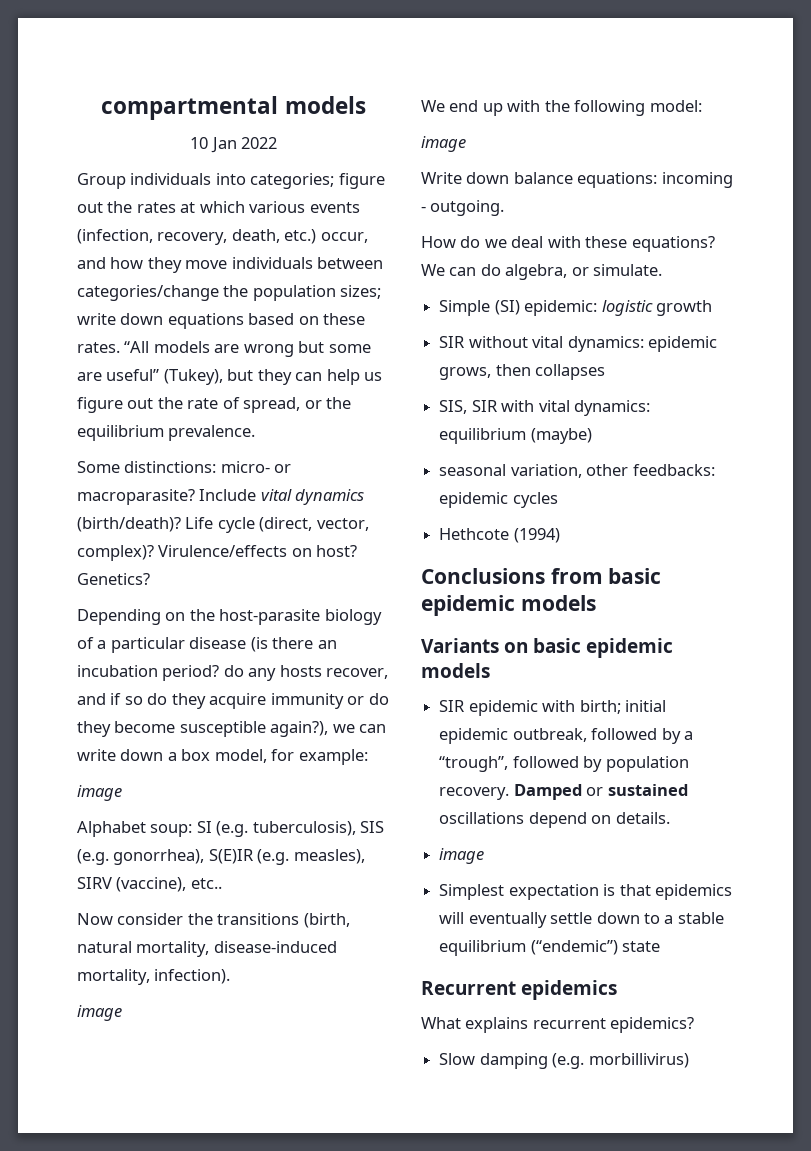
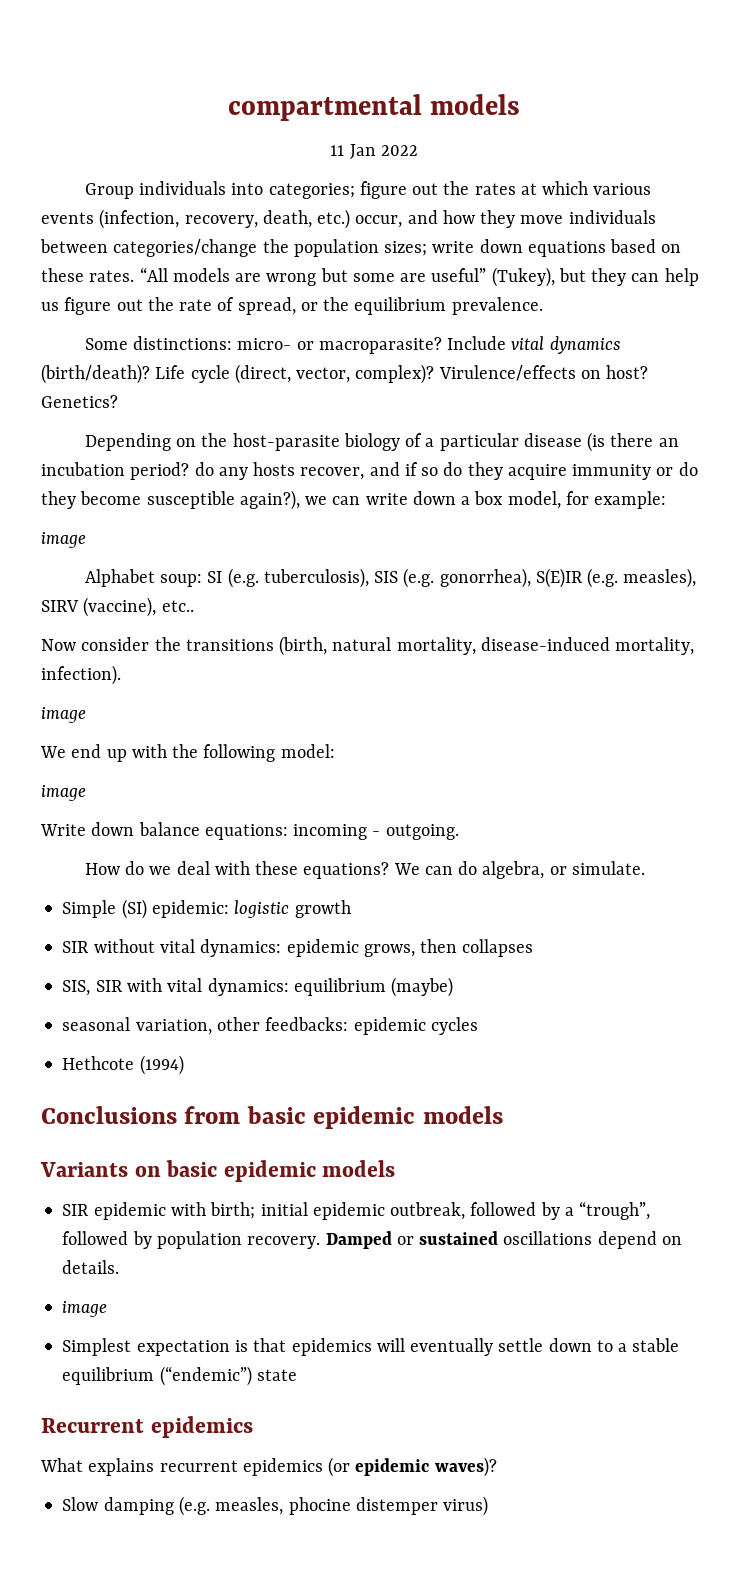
[190,137,209,149] 10 -> [330,145,345,156] 11
[610,1017,695,1033] epidemics? -> [242,1457,497,1477] epidemics (or epidemic waves)?
[588,1053,689,1068] morbillivirus) -> [215,1496,489,1516] measles, phocine distemper virus)

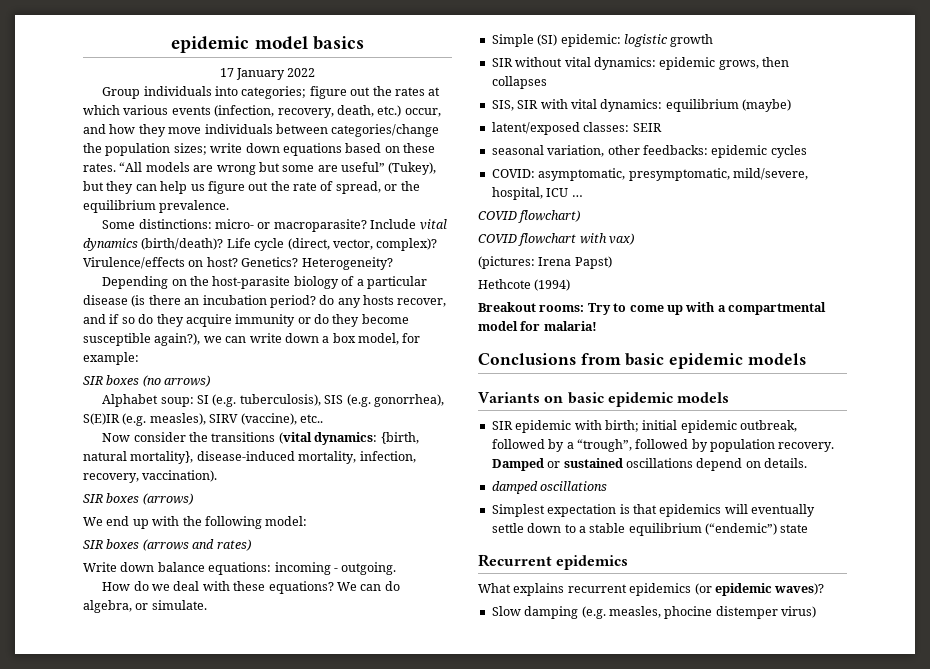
[227,94,521,121] [330,144,376,159] compartmental models // 11 Jan -> [171,36,364,53] [219,68,285,80] epidemic model basics // 17 January
(118, 401) none -> [301,257,393,270] Heterogeneity?
[41,532,86,548] image -> [83,375,211,387] SIR boxes (no arrows)
[279,636,695,656] [41,665,121,685] [41,707,86,723] (birth, natural mortality, disease-induced mortality, infection). // image -> [278,432,419,445] [83,451,416,464] [83,470,218,483] [83,493,193,505] (vital dynamics: {birth, natural mortality}, disease-induced mortality, infection, recovery, vaccination). // SIR boxes (arrows)
[41,785,86,801] image -> [83,539,251,551] SIR boxes (arrows and rates)
(454, 987) none -> [491,122,662,135] // latent/exposed classes: SEIR
[62,1055,184,1075] Hethcote (1994) -> [491,168,808,181] [491,187,583,200] [478,210,581,223] [478,233,635,246] [478,256,612,269] [478,279,571,291] [478,302,826,315] [478,321,597,331] COVID: asymptomatic, presymptomatic, mild/severe, hospital, ICU … // COVID flowchart) // COVID flowchart with vax) // (pictures: Irena Papst) // Hethcote (1994) // Breakout rooms: Try to come up with a compartmental model for malaria!
[62,1301,108,1317] image -> [491,481,608,494] damped oscillations

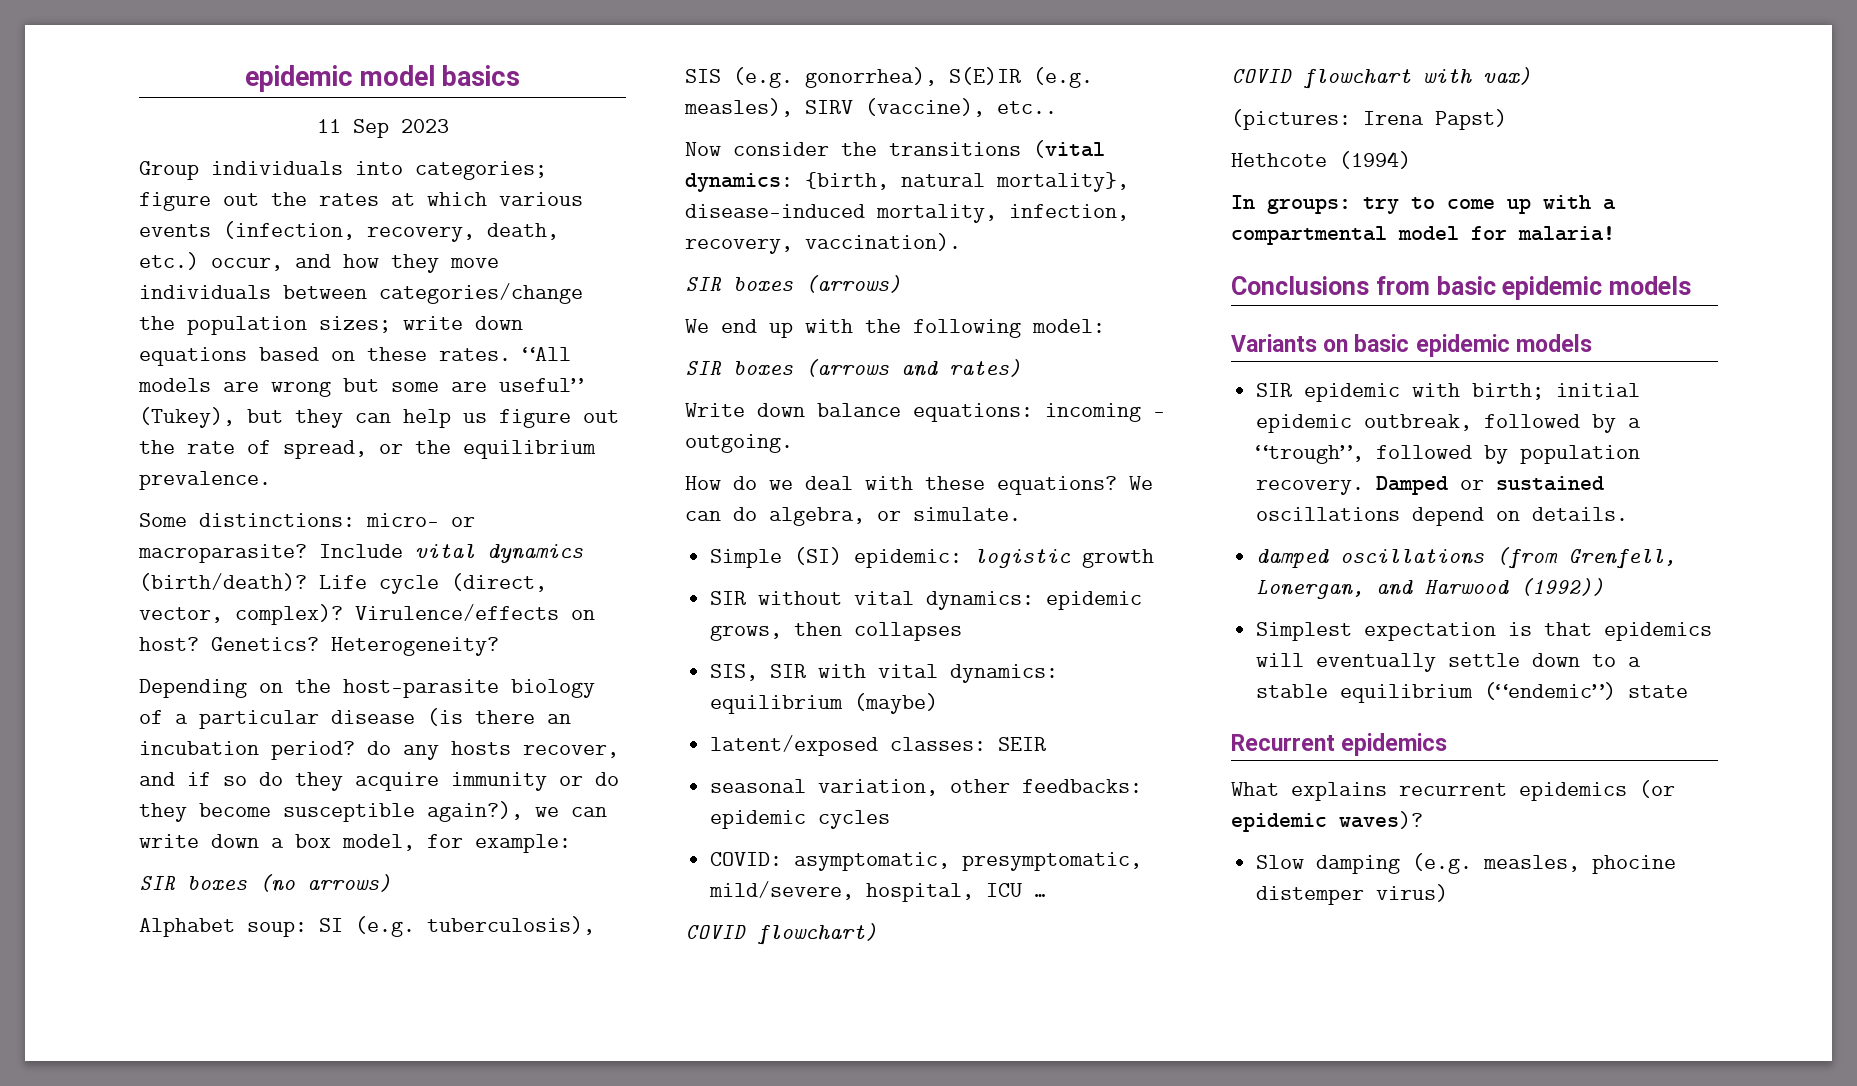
[219,68,316,80] 17 January 2022 -> [316,119,449,138] 11 Sep 2023
[478,302,611,315] Breakout rooms: Try -> [1231,195,1399,214] In groups: try
(608, 486) none -> [1496,547,1677,569] [1256,578,1605,599] (from Grenfell, Lonergan, and Harwood (1992))

